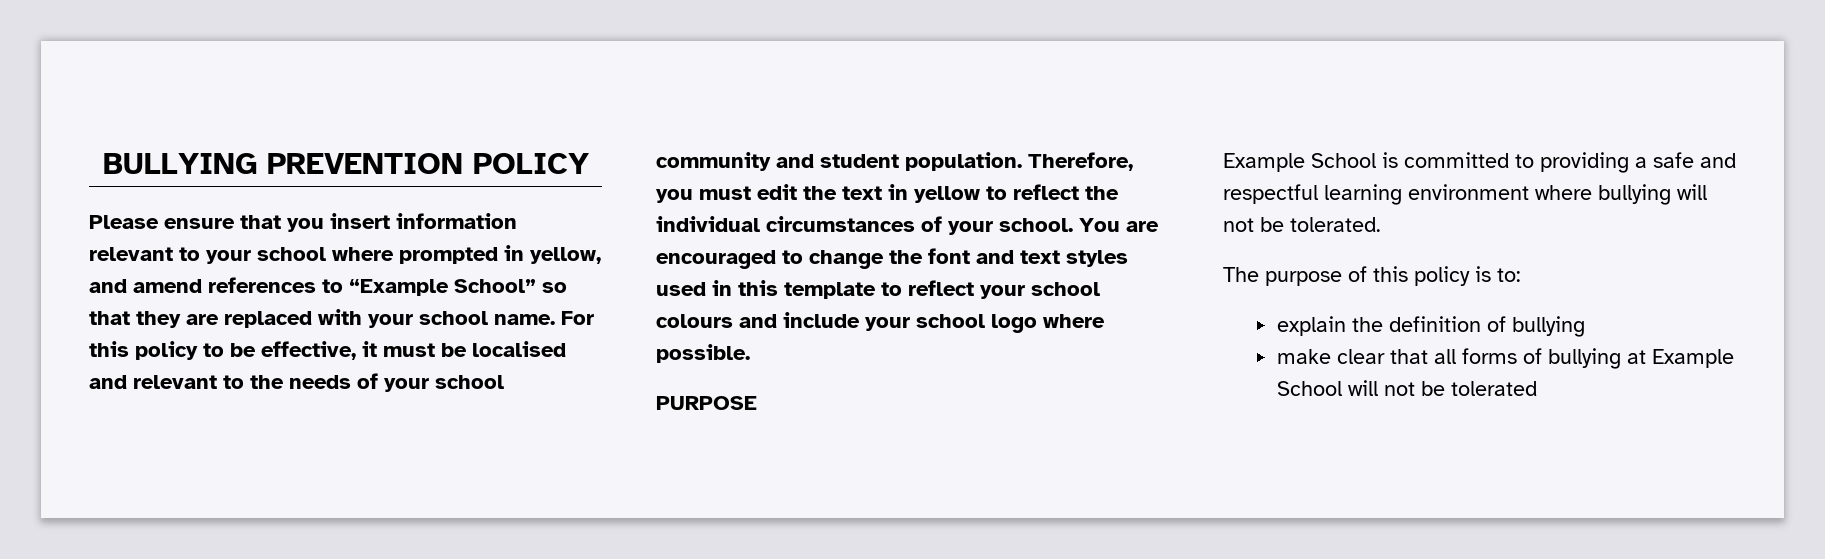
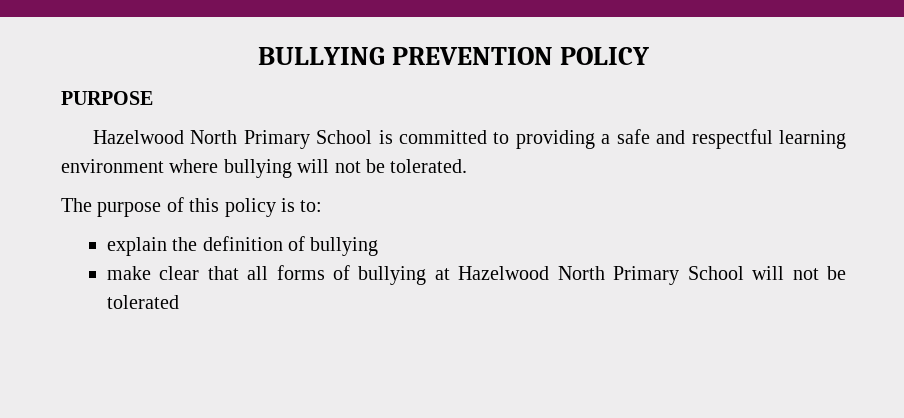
[89,213,517,232] [89,245,601,264] [89,277,567,296] [89,309,594,328] [89,341,566,360] [89,373,504,392] [656,152,1133,171] [656,184,1119,203] [656,216,1159,235] [656,248,1128,269] [656,280,1100,299] [656,312,1105,333] [656,344,750,363] [656,396,757,410] [1223,153,1305,172] Please ensure that you insert information relevant to your school where prompted in yellow, and amend references to “Example School” so that they are replaced with your school name. For this policy to be effective, it must be localised and relevant to the needs of your school community and student population. Therefore, you must edit the text in yellow to reflect the individual circumstances of your school. You are encouraged to change the font and text styles used in this template to reflect your school colours and include your school logo where possible. // PURPOSE // Example -> [61,91,153,105] [92,130,310,149] PURPOSE // Hazelwood North Primary
[1652,349,1735,368] Example -> [458,266,680,285] Hazelwood North Primary

